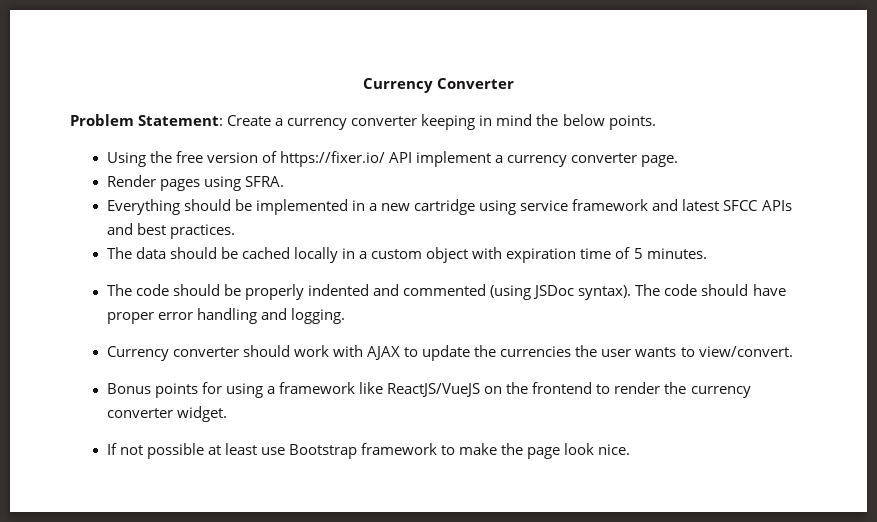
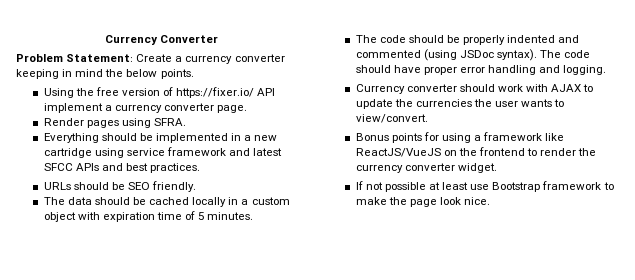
(235, 231) none -> [43,181,197,192] // URLs should be SEO friendly.

